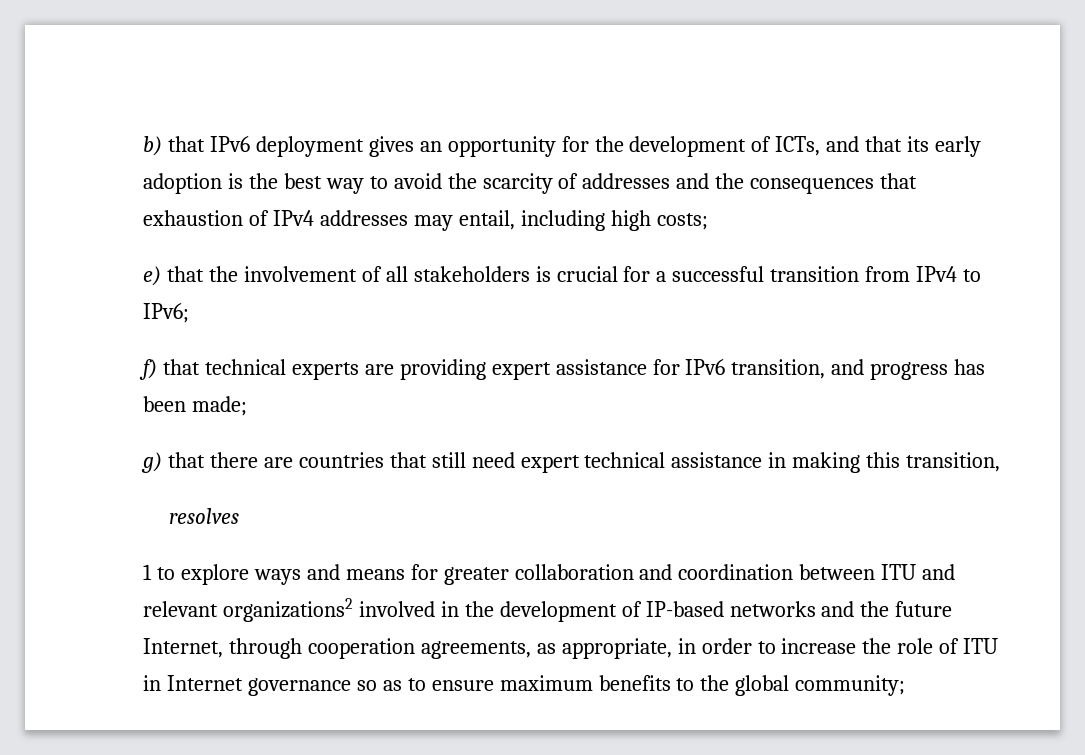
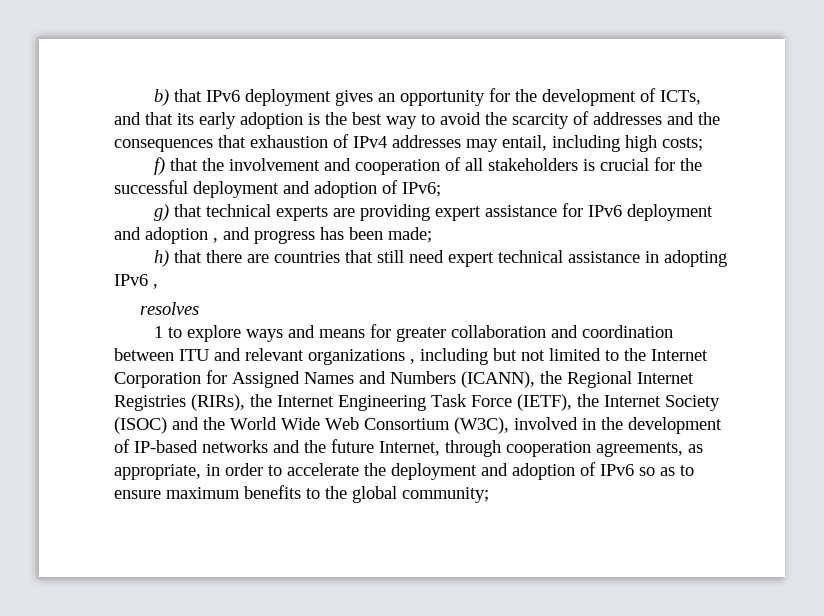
[143,266,161,286] e) -> [154,157,166,175] f)
(357, 274) none -> [324,158,441,175] and cooperation
[656,266,982,282] a successful transition from IPv4 to -> [680,158,703,171] [114,180,398,198] the successful deployment and adoption of
[139,359,157,380] f) -> [154,204,170,221] g)
[731,359,826,379] transition, -> [627,204,714,221] [114,227,218,244] deployment and adoption ,
[141,452,162,473] g) -> [154,250,170,267] h)
[792,452,1001,473] making this transition, -> [664,250,728,267] [114,274,158,289] adopting IPv6 ,
[222,598,353,622] organizations2 -> [308,348,708,365] [114,370,694,388] [114,394,720,411] [114,417,509,434] organizations , including but not limited to the Internet Corporation for Assigned Names and Numbers (ICANN), the Regional Internet Registries (RIRs), the Internet Engineering Task Force (IETF), the Internet Society (ISOC) and the World Wide Web Consortium (W3C),
[781,638,999,654] [143,675,351,696] increase the role of ITU in Internet governance -> [287,462,634,480] accelerate the deployment and adoption of IPv6

